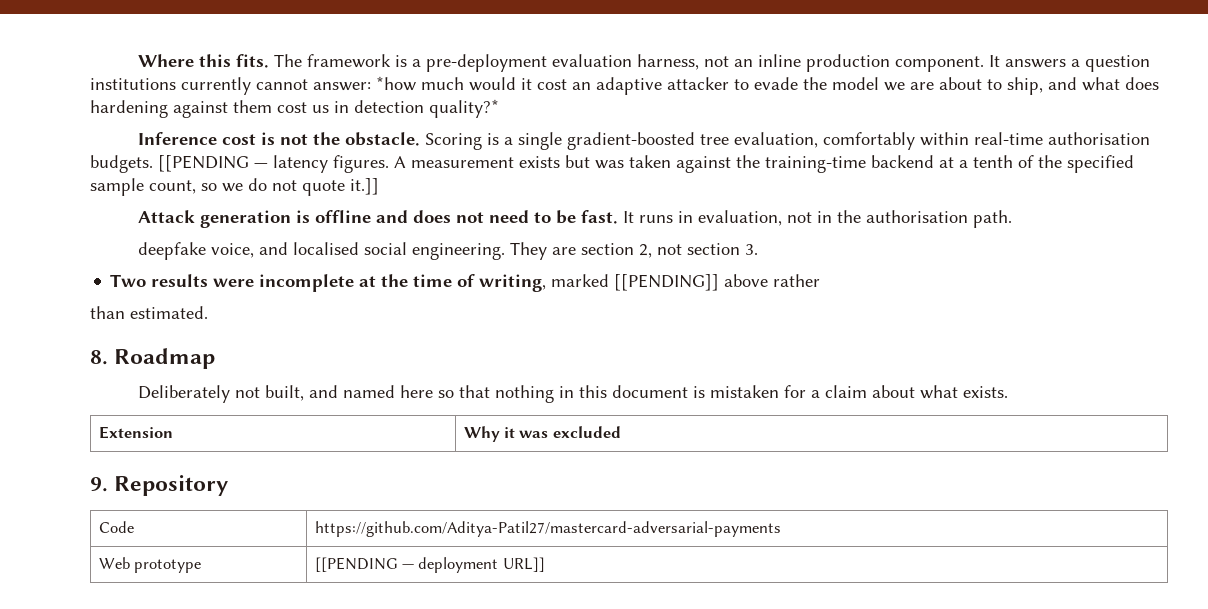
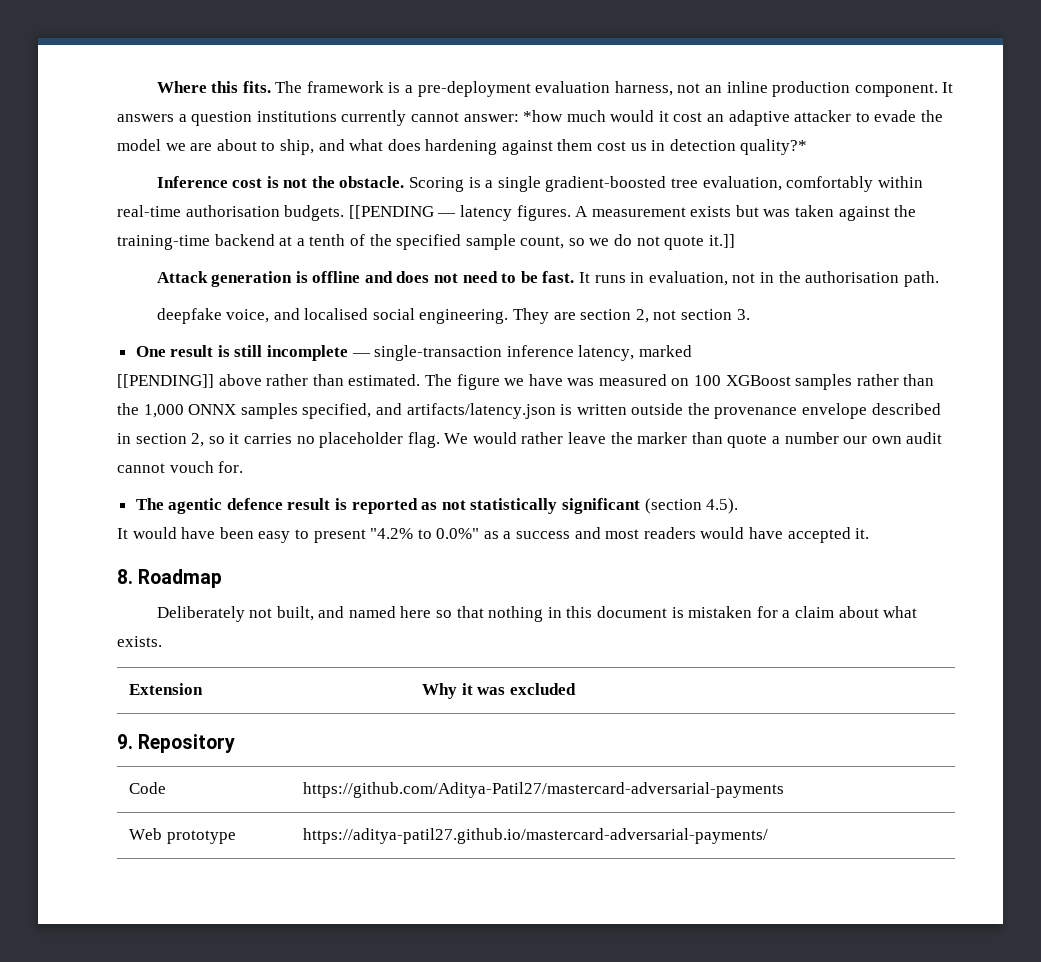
[110,274,547,292] Two results were incomplete at the time of writing, -> [135,345,635,361] One result is still incomplete — single-transaction inference latency,
(610, 280) none -> (693, 351) //
(821, 280) // -> (309, 380) none
(208, 312) none -> [424,374,935,390] [117,403,941,419] [117,432,943,448] [117,461,244,473] [135,498,739,514] [117,527,870,543] The figure we have was measured on 100 XGBoost samples rather than the 1,000 ONNX samples specified, and artifacts/latency.json is written outside the provenance envelope described in section 2, so it carries no placeholder flag. We would rather leave the marker than quote a number our own audit cannot vouch for. // The agentic defence result is reported as not statistically significant (section 4.5). // It would have been easy to present "4.2% to 0.0%" as a success and most readers would have accepted it.
[314,557,545,573] [[PENDING — deployment URL]] -> [303,828,769,844] https://aditya-patil27.github.io/mastercard-adversarial-payments/

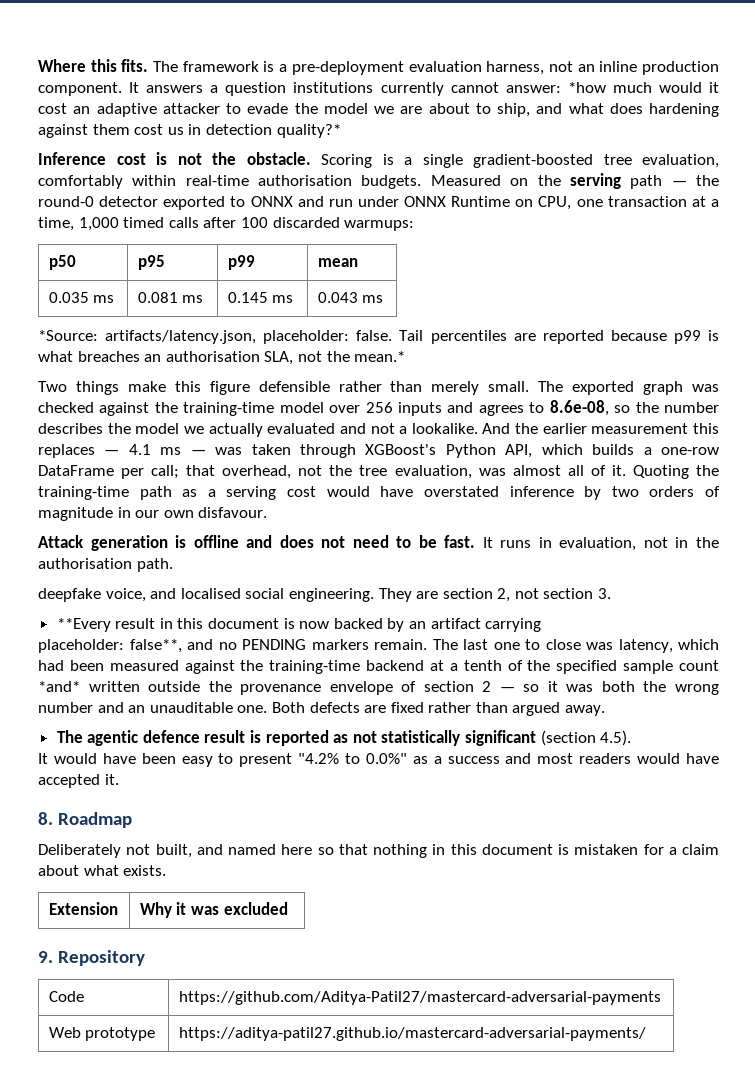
[348,205,917,221] [117,234,735,250] [[PENDING — latency figures. A measurement exists but was taken against the training-time backend at a tenth of the specified sample count, so we do not quote it.]] -> [430,173,720,189] [38,196,719,210] [38,217,415,231] [48,255,76,270] [137,255,165,270] [227,255,255,270] [317,258,358,267] [48,292,115,303] [137,292,204,303] [227,292,294,303] [317,292,384,303] [38,330,720,344] [38,351,406,365] [38,381,719,395] [38,400,720,416] [38,423,719,437] [38,444,720,458] [38,465,720,479] [38,486,720,500] [38,507,268,521] Measured on the serving path — the round-0 detector exported to ONNX and run under ONNX Runtime on CPU, one transaction at a time, 1,000 timed calls after 100 discarded warmups: // p50 | p95 | p99 | mean // 0.035 ms | 0.081 ms | 0.145 ms | 0.043 ms // *Source: artifacts/latency.json, placeholder: false. Tail percentiles are reported because p99 is what breaches an authorisation SLA, not the mean.* // Two things make this figure defensible rather than merely small. The exported graph was checked against the training-time model over 256 inputs and agrees to 8.6e-08, so the number describes the model we actually evaluated and not a lookalike. And the earlier measurement this replaces — 4.1 ms — was taken through XGBoost's Python API, which builds a one-row DataFrame per call; that overhead, not the tree evaluation, was almost all of it. Quoting the training-time path as a serving cost would have overstated inference by two orders of magnitude in our own disfavour.
[135,345,693,361] [117,374,935,390] [117,403,573,419] One result is still incomplete — single-transaction inference latency, marked // [[PENDING]] above rather than estimated. The figure we have was measured on 100 XGBoost samples rather than the 1,000 ONNX samples specified, and artifacts/latency.json is -> [56,618,542,632] [38,639,719,653] [38,660,719,674] [38,681,80,692] **Every result in this document is now backed by an artifact carrying // placeholder: false**, and no PENDING markers remain. The last one to close was latency, which had been measured against the training-time backend at a tenth of the specified sample count *and*
[871,403,941,415] [117,432,943,448] [117,461,244,473] described in section 2, so it carries no placeholder flag. We would rather leave the marker than quote a number our own audit cannot vouch for. -> [401,681,719,695] [38,702,606,716] of section 2 — so it was both the wrong number and an unauditable one. Both defects are fixed rather than argued away.

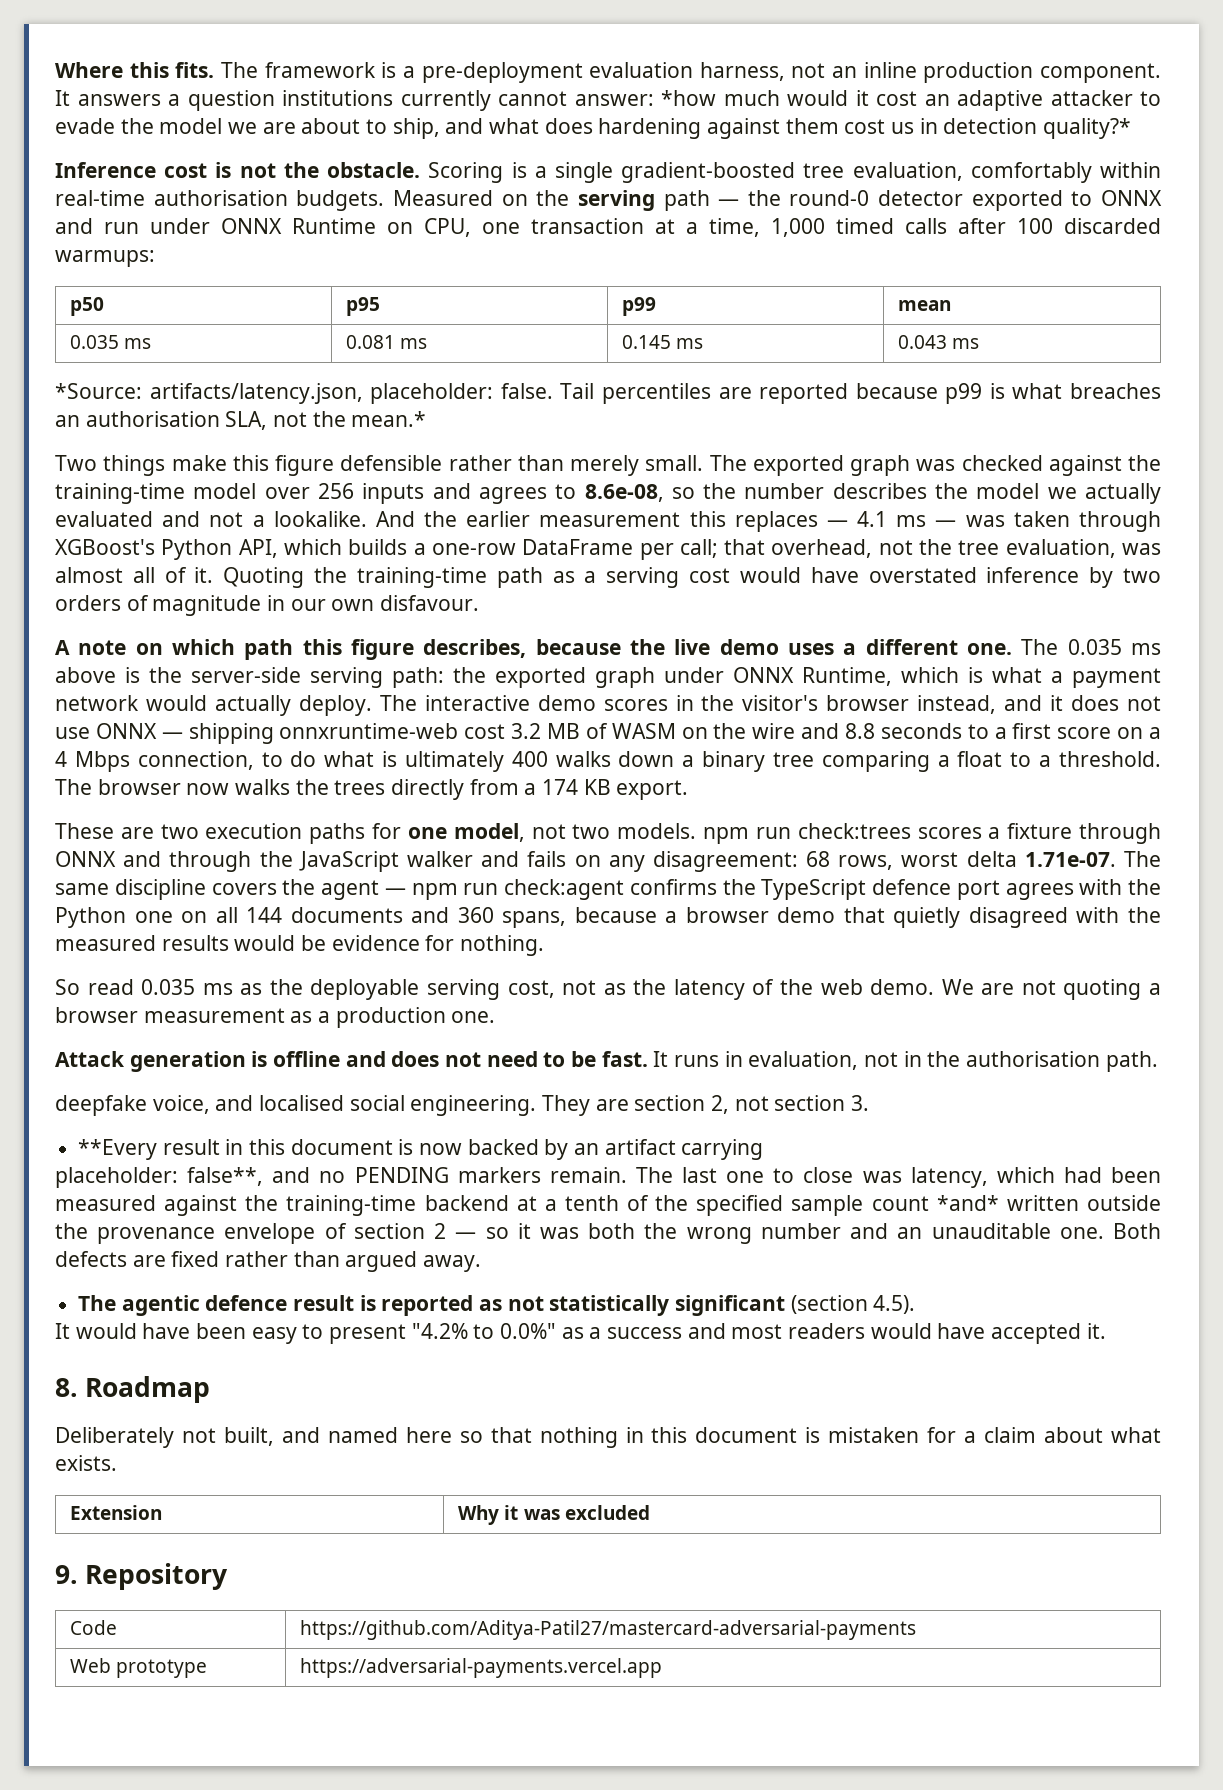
(268, 512) none -> [55,639,1162,660] [55,667,1161,688] [55,695,1161,716] [55,723,1162,744] [55,751,1162,772] [55,779,689,800] [55,823,1162,844] [55,851,1161,872] [55,879,1161,900] [55,907,1161,928] [55,935,545,956] [55,979,1161,1000] [55,1007,496,1028] // A note on which path this figure describes, because the live demo uses a different one. The 0.035 ms above is the server-side serving path: the exported graph under ONNX Runtime, which is what a payment network would actually deploy. The interactive demo scores in the visitor's browser instead, and it does not use ONNX — shipping onnxruntime-web cost 3.2 MB of WASM on the wire and 8.8 seconds to a first score on a 4 Mbps connection, to do what is ultimately 400 walks down a binary tree comparing a float to a threshold. The browser now walks the trees directly from a 174 KB export. // These are two execution paths for one model, not two models. npm run check:trees scores a fixture through ONNX and through the JavaScript walker and fails on any disagreement: 68 rows, worst delta 1.71e-07. The same discipline covers the agent — npm run check:agent confirms the TypeScript defence port agrees with the Python one on all 144 documents and 360 spans, because a browser demo that quietly disagreed with the measured results would be evidence for nothing. // So read 0.035 ms as the deployable serving cost, not as the latency of the web demo. We are not quoting a browser measurement as a production one.
[178,1027,646,1041] https://aditya-patil27.github.io/mastercard-adversarial-payments/ -> [300,1658,663,1678] https://adversarial-payments.vercel.app

